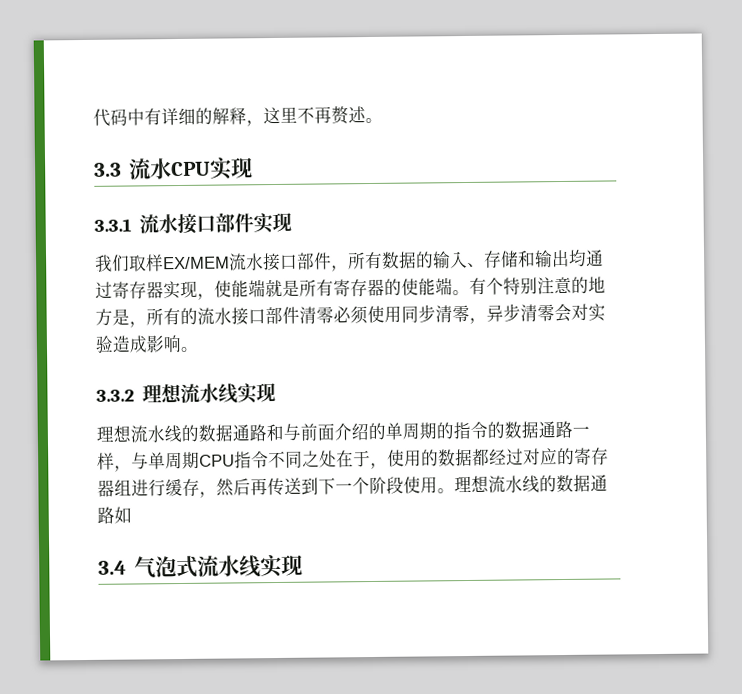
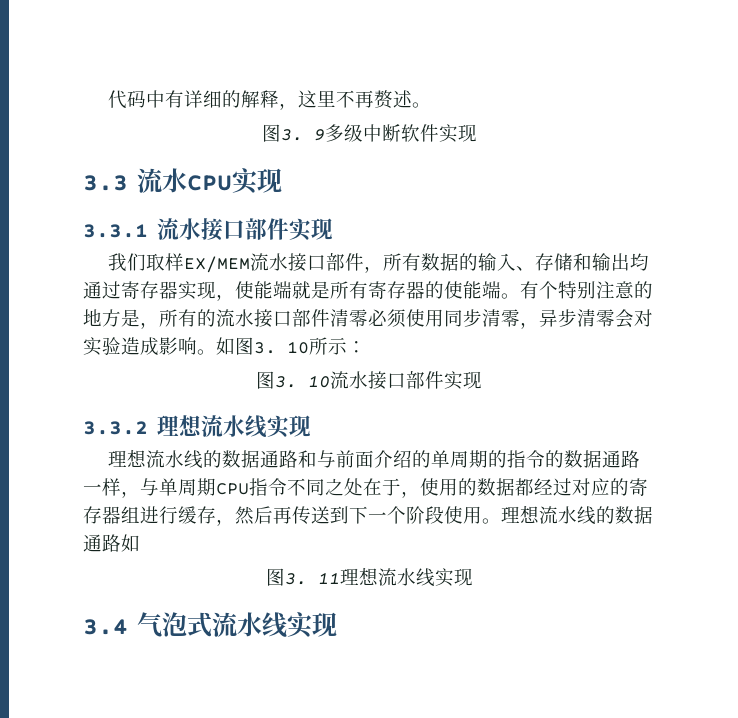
(383, 120) none -> [261,124,477,143] // 图3. 9多级中断软件实现
(199, 349) none -> [216,337,366,355] [256,371,482,390] 如图3. 10所示： // 图3. 10流水接口部件实现
(132, 515) none -> [265,567,473,587] // 图3. 11理想流水线实现

